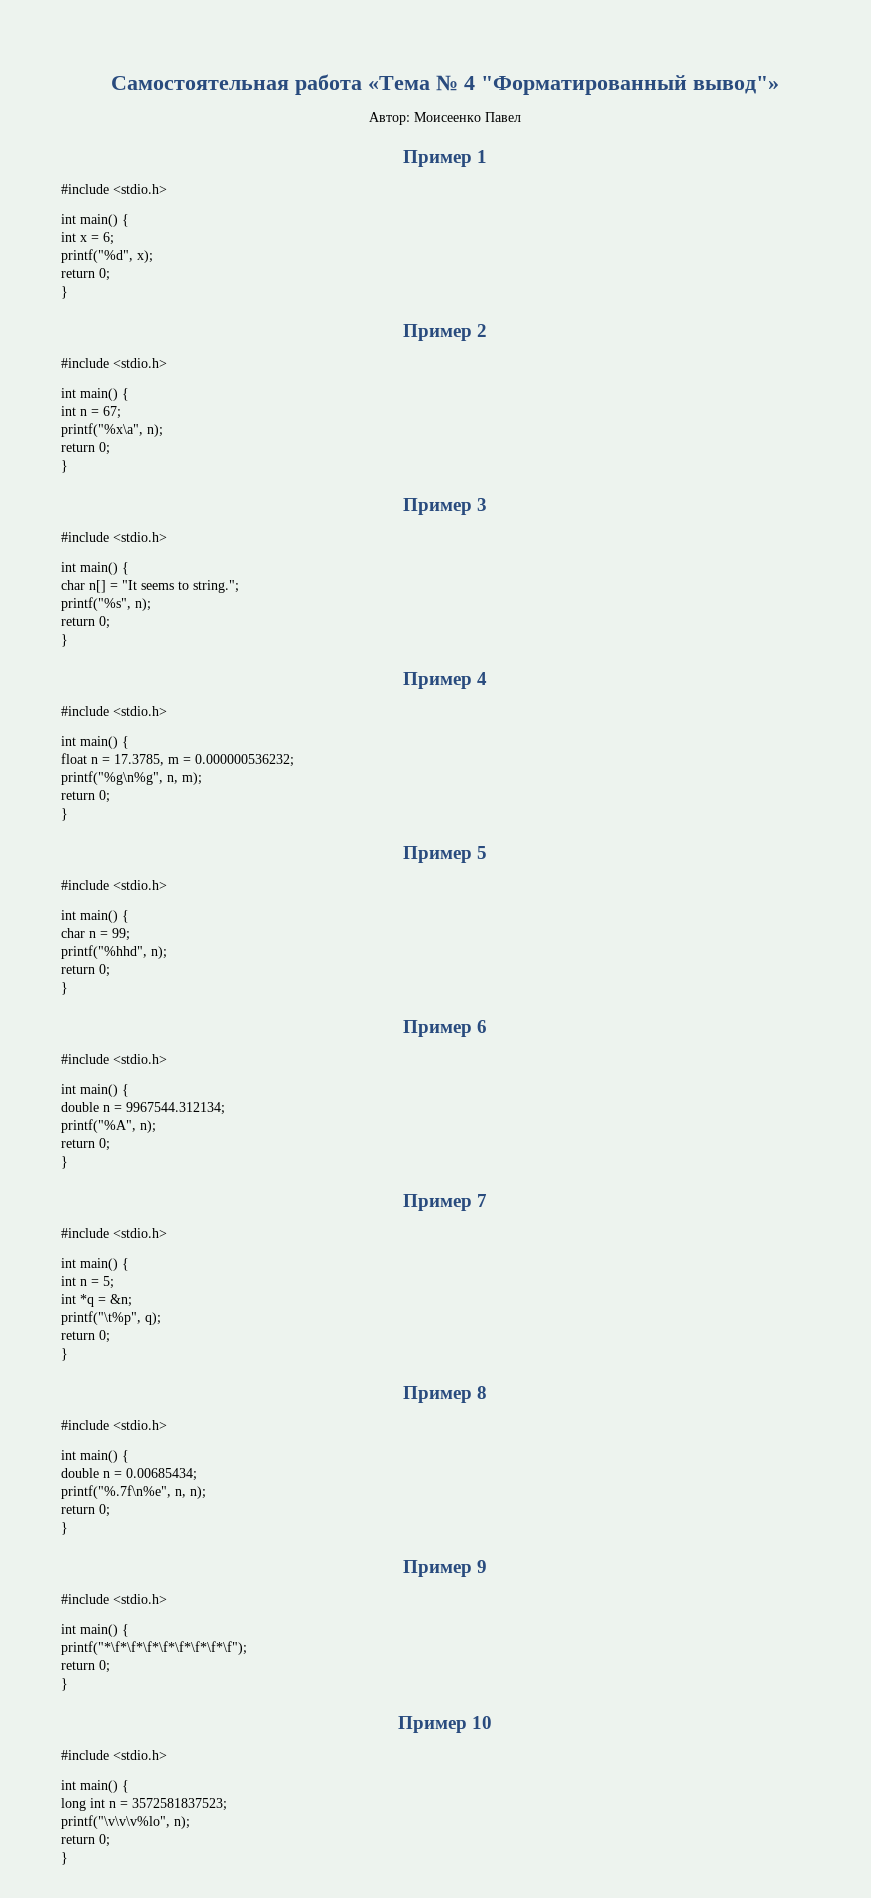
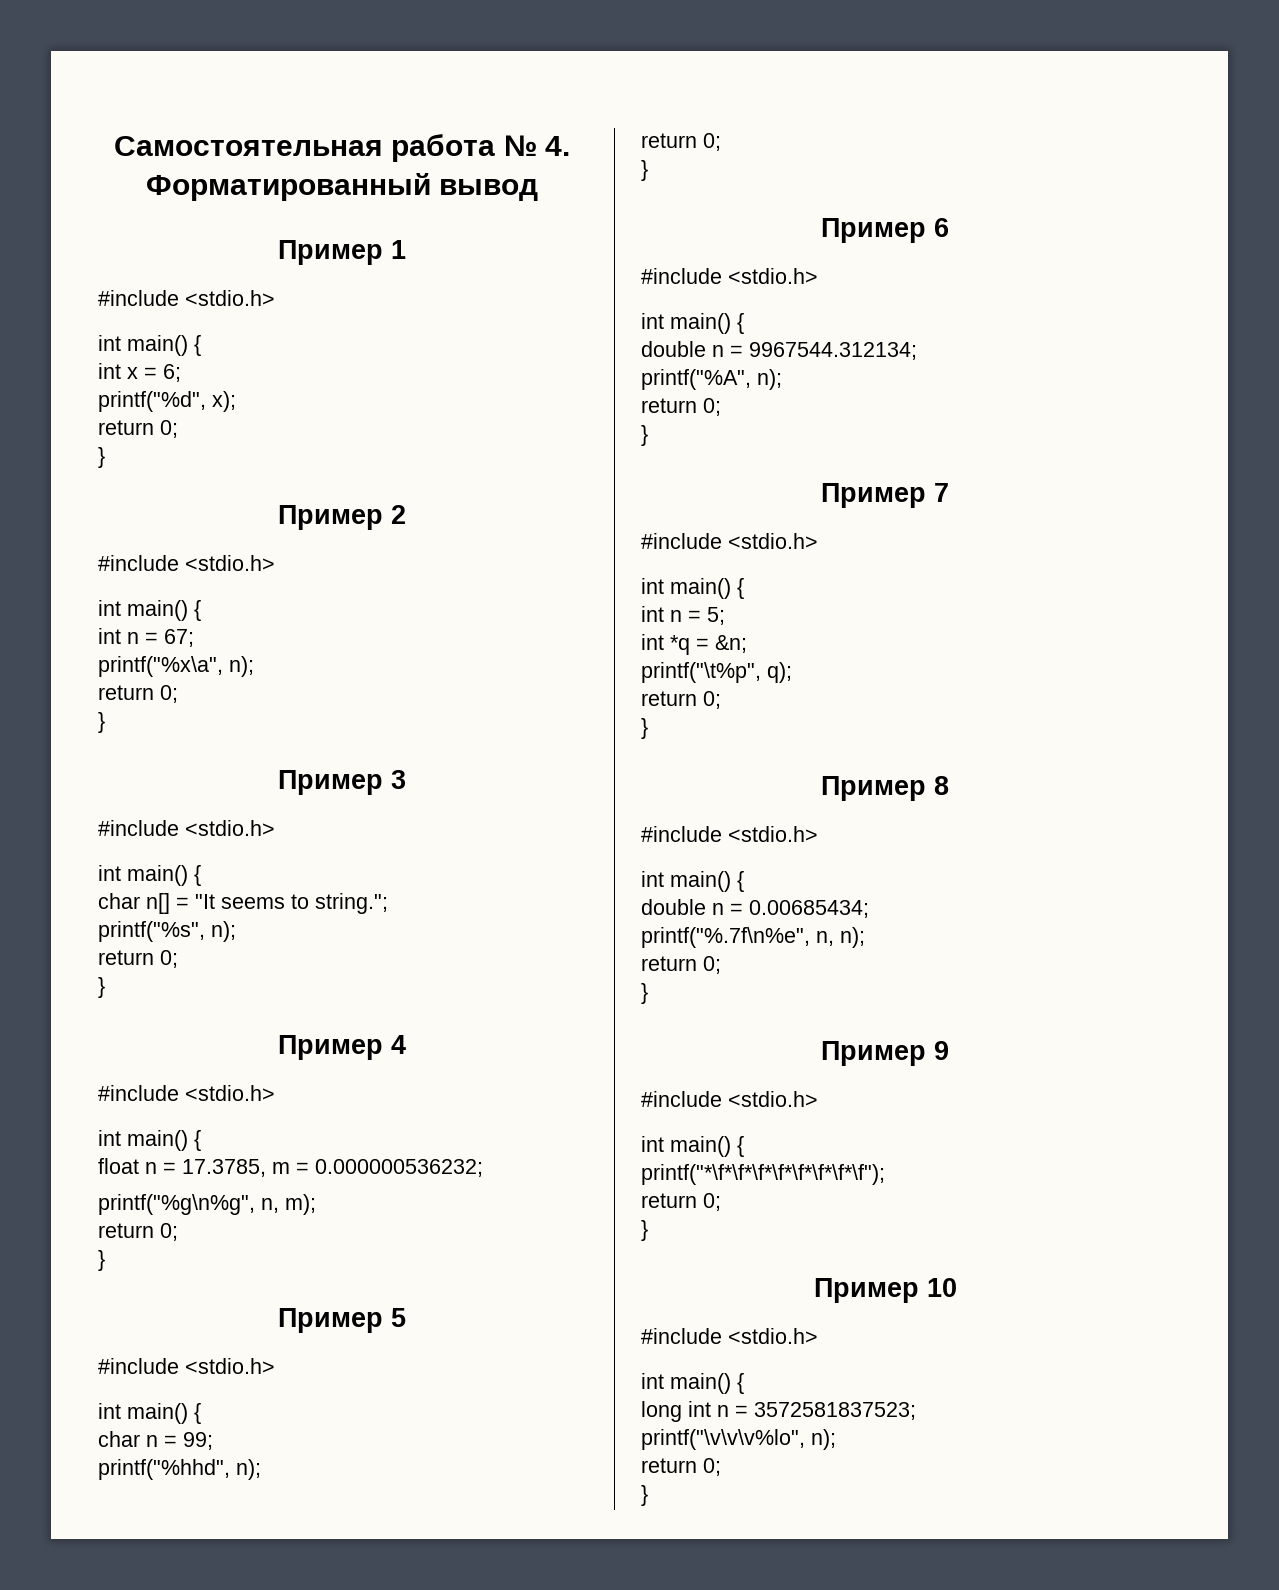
[368,75,779,95] [369,112,521,125] «Тема № 4 "Форматированный вывод"» // Автор: Моисеенко Павел -> [503,135,570,156] [145,173,539,201] № 4. Форматированный вывод

